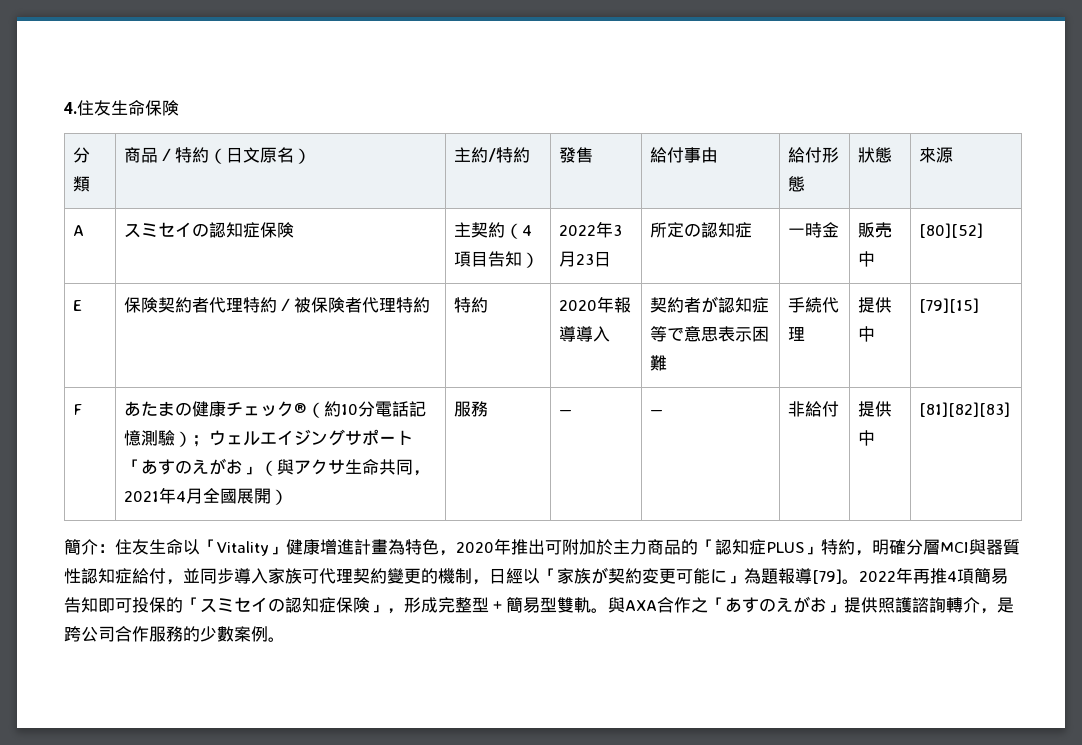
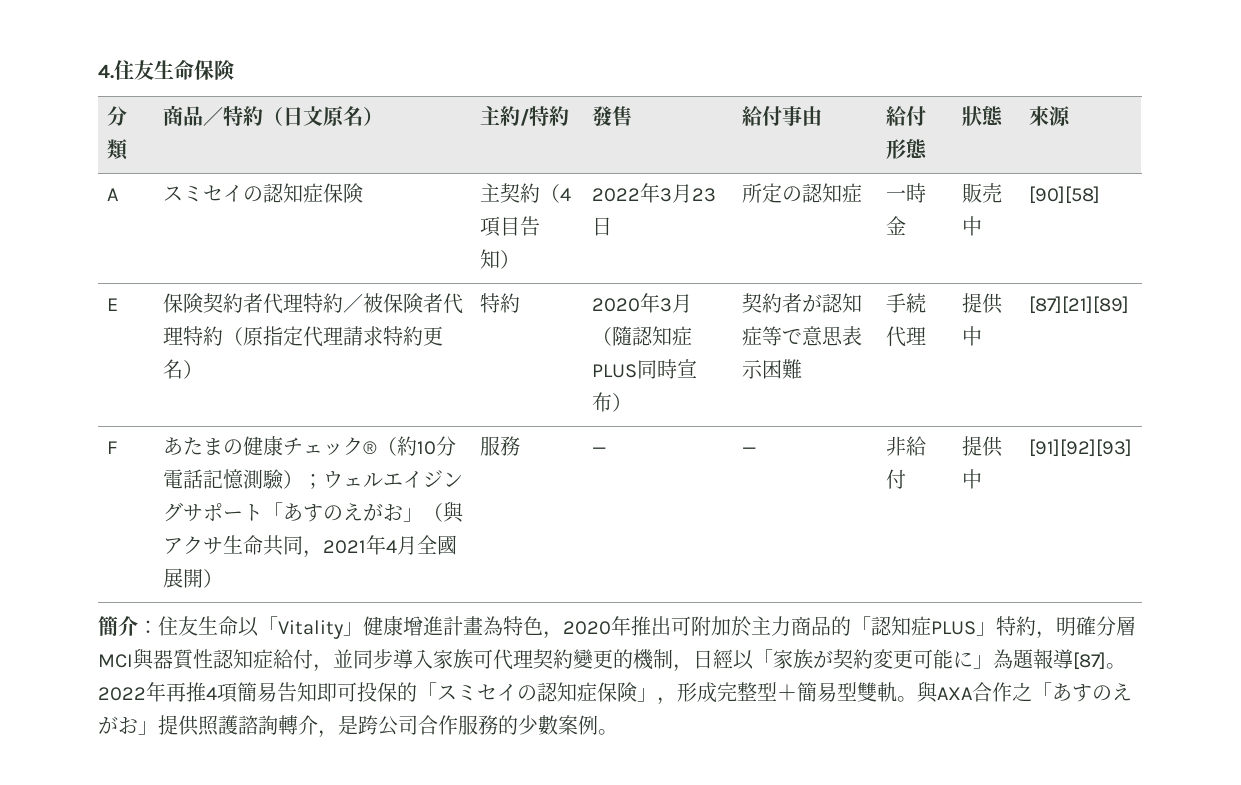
[919,223,984,238] [80][52] -> [1028,186,1100,204] [90][58]
[454,297,489,313] [559,296,632,313] [559,326,611,342] | 特約 | 2020年報導導入 -> [222,326,443,347] [162,359,203,379] [479,293,520,313] [591,293,692,313] [591,326,692,346] [591,359,697,379] [591,392,632,412] （原指定代理請求特約更名） | 特約 | 2020年3月（隨認知症PLUS同時宣布）
[919,298,980,313] [79][15] -> [1028,296,1129,314] [87][21][89]
[919,402,1011,417] [81][82][83] -> [1028,439,1132,457] [91][92][93]
[812,569,842,584] [79] -> [1073,652,1106,670] [87]

